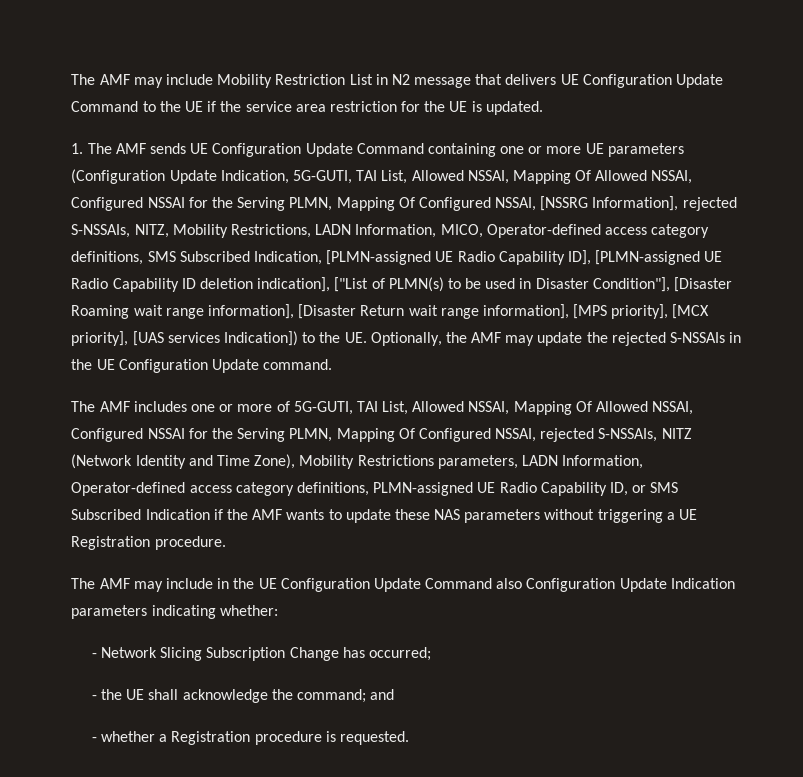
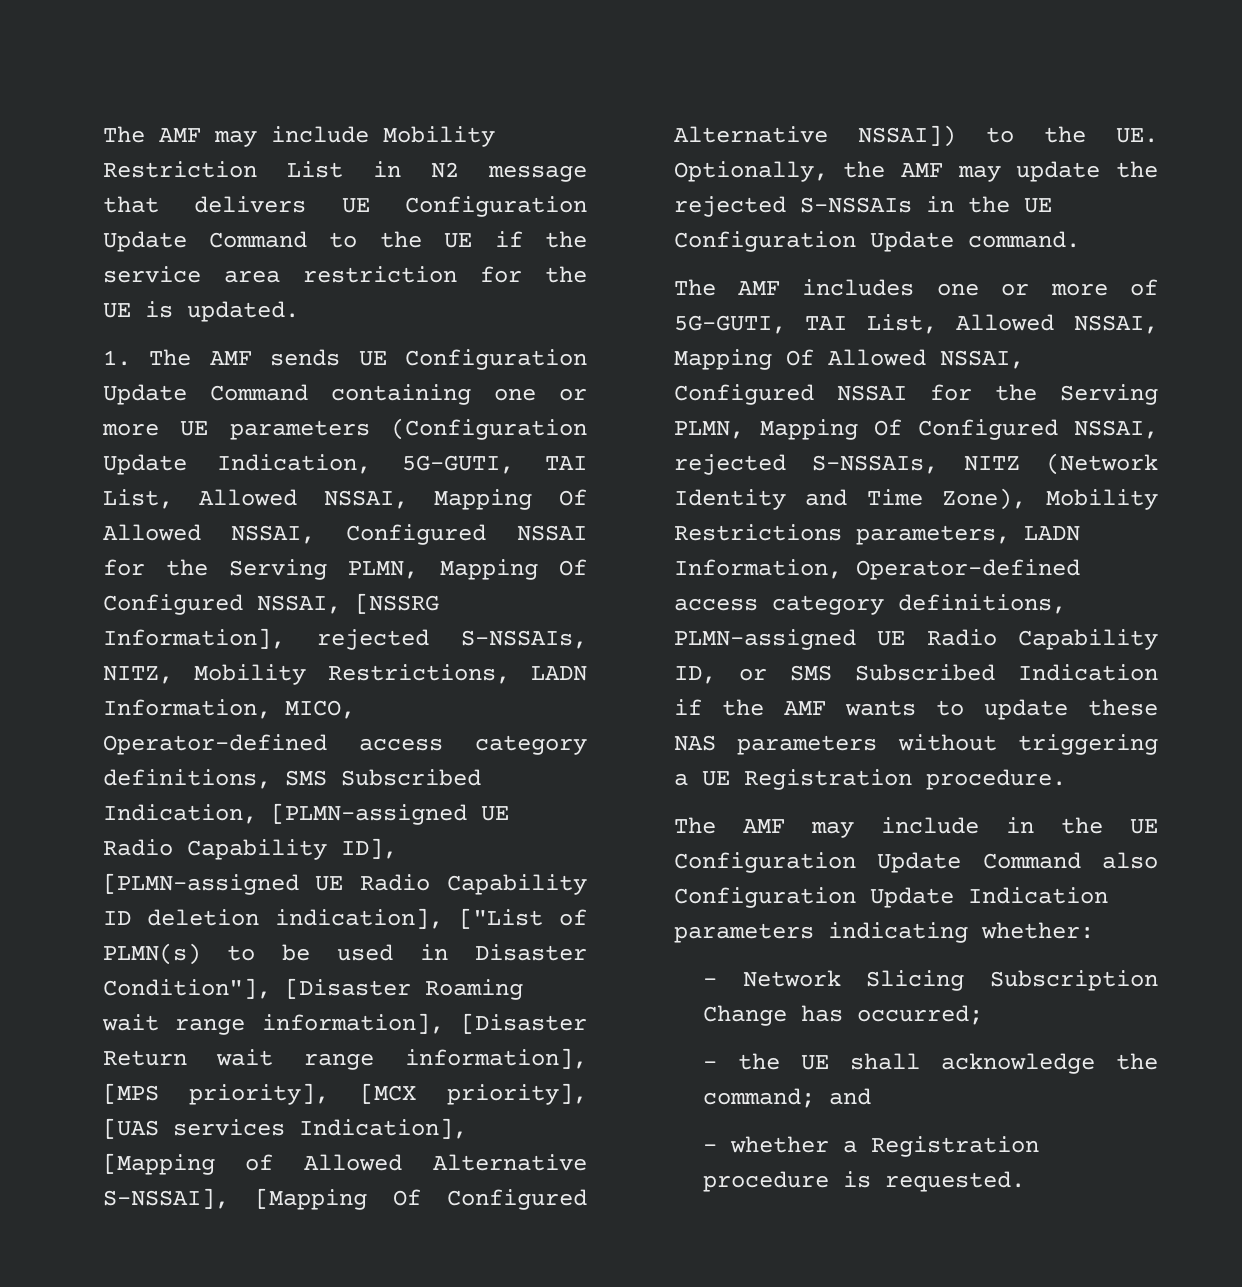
[224,331,299,346] Indication]) -> [298,1118,467,1139] [102,1153,587,1175] [102,1188,587,1210] [673,125,956,147] Indication], [Mapping of Allowed Alternative S-NSSAI], [Mapping Of Configured Alternative NSSAI])

